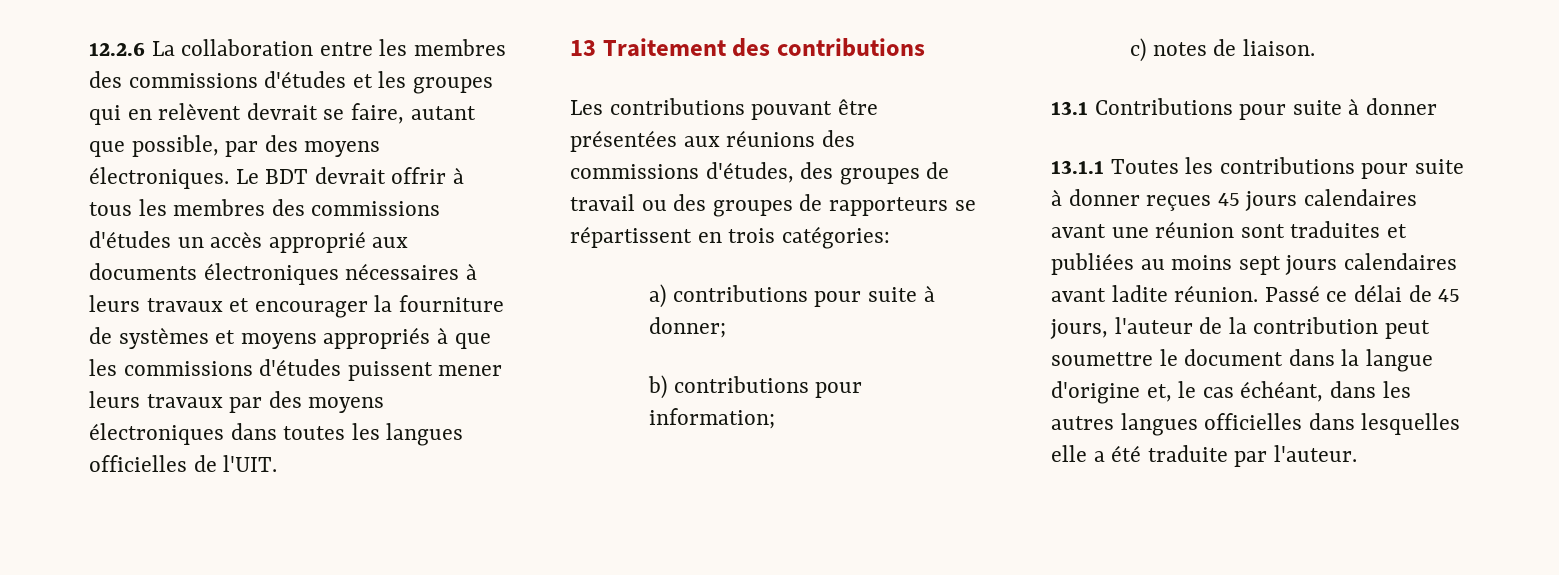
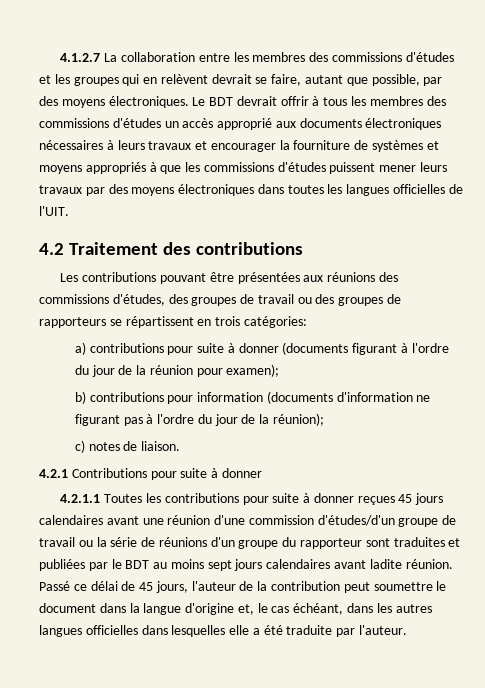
[89,42,145,56] 12.2.6 -> [60,53,101,62] 4.1.2.7
[570,40,596,56] 13 -> [39,243,64,255] 4.2
[649,317,727,338] [648,375,863,399] [649,408,776,429] donner; // b) contributions pour information; -> [238,342,449,355] [74,364,280,377] [74,391,431,404] [74,413,325,426] donner (documents figurant à l'ordre du jour de la réunion pour examen); // b) contributions pour information (documents d'information ne figurant pas à l'ordre du jour de la réunion);
[1051,101,1088,115] 13.1 -> [39,469,68,478] 4.2.1
[1051,160,1104,174] 13.1.1 -> [60,494,101,503] 4.2.1.1
(1235, 229) none -> [214,515,457,527] [39,537,363,549] d'une commission d'études/d'un groupe de travail ou la série de réunions d'un groupe du rapporteur
(1134, 264) none -> [88,559,150,571] par le BDT

